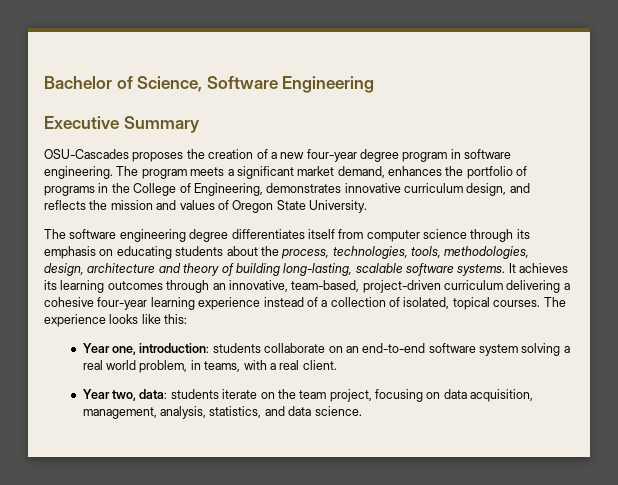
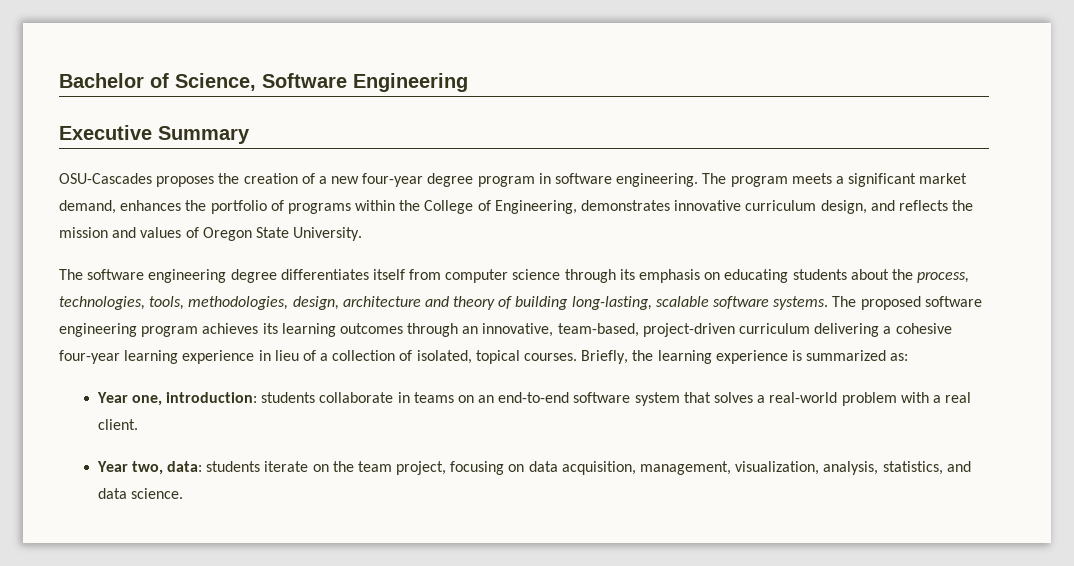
[98,183,109,193] in -> [355,200,396,211] within
[508,263,516,273] It -> [832,296,982,310] [59,323,199,337] The proposed software engineering program
[263,297,304,307] instead -> [258,350,299,361] in lieu
[543,297,566,307] [44,314,188,327] The experience looks like this: -> [581,350,909,364] Briefly, the learning experience is summarized as:
(326, 348) none -> [397,392,454,403] in teams
[521,343,570,356] [82,360,241,373] solving a real world problem, in teams, -> [683,392,897,406] that solves a real-world problem
(157, 413) none -> [735,461,820,475] visualization,

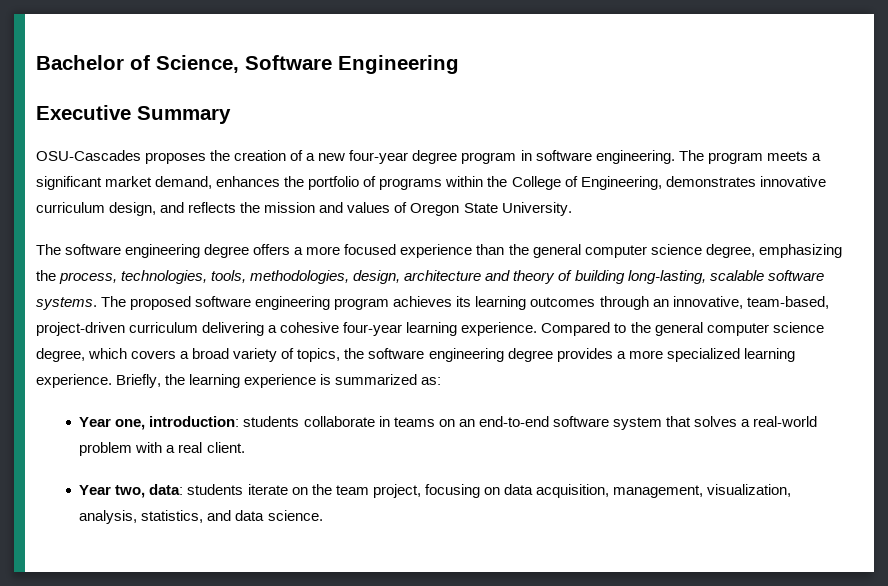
[280,269,889,283] differentiates itself from computer science through its emphasis on educating students about -> [253,244,842,258] offers a more focused experience than the general computer science degree, emphasizing
[182,350,578,364] experience in lieu of a collection of isolated, topical courses. -> [461,322,824,336] [36,348,795,362] [36,374,112,388] experience. Compared to the general computer science degree, which covers a broad variety of topics, the software engineering degree provides a more specialized learning experience.

